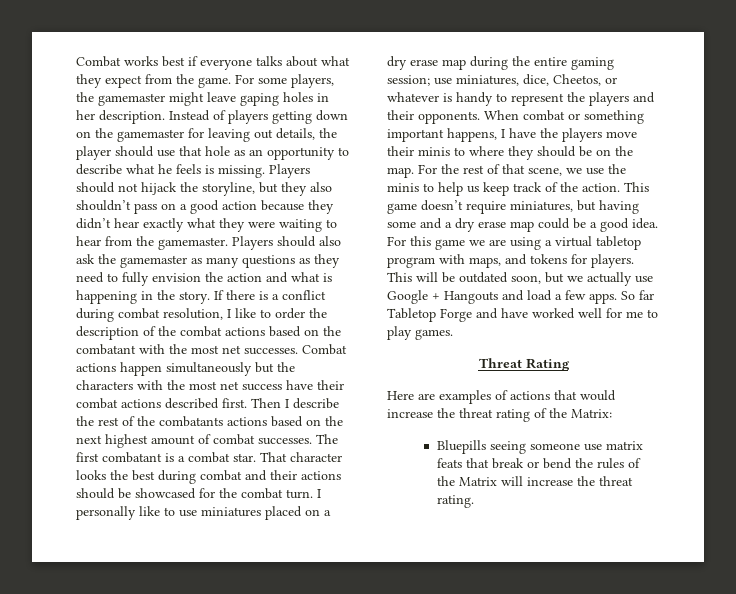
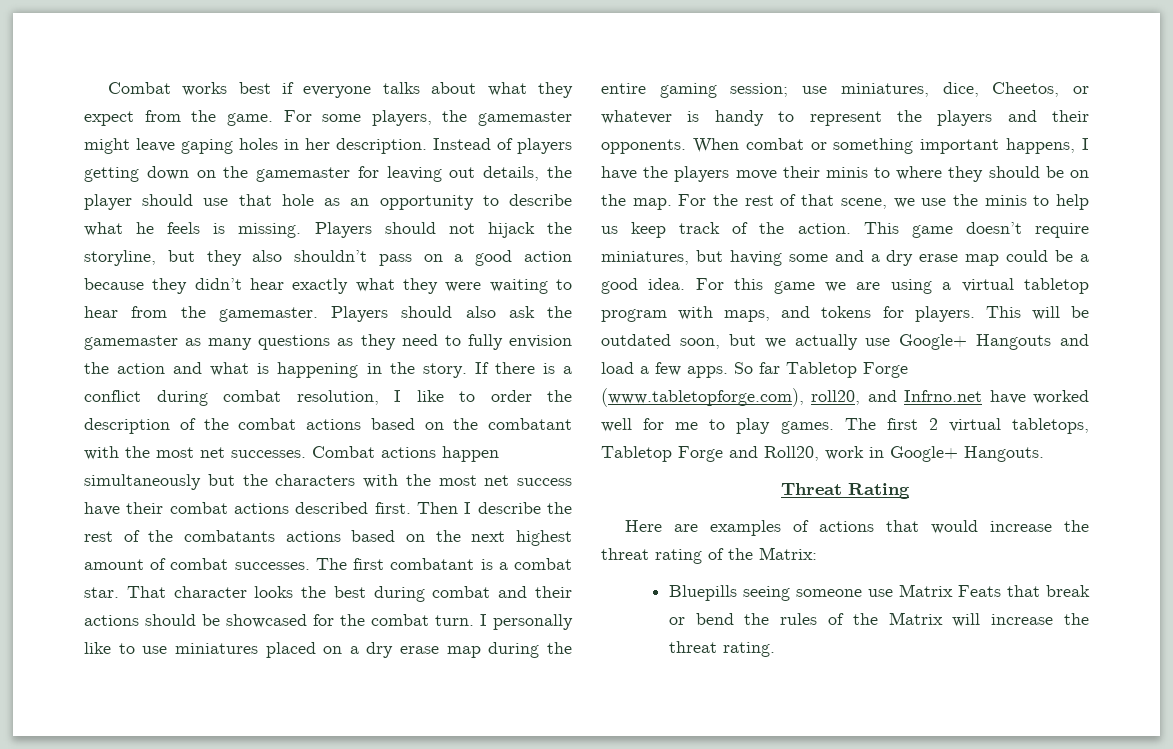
[387,290,440,304] Google + -> [899,334,968,350] Google+
[476,308,498,319] and -> [601,388,983,407] (www.tabletopforge.com), roll20, and Infrno.net
(453, 334) none -> [844,418,1089,434] [601,446,1044,462] The first 2 virtual tabletops, Tabletop Forge and Roll20, work in Google+ Hangouts.
[605,441,643,450] [436,458,462,468] matrix feats -> [898,584,1001,597] Matrix Feats

